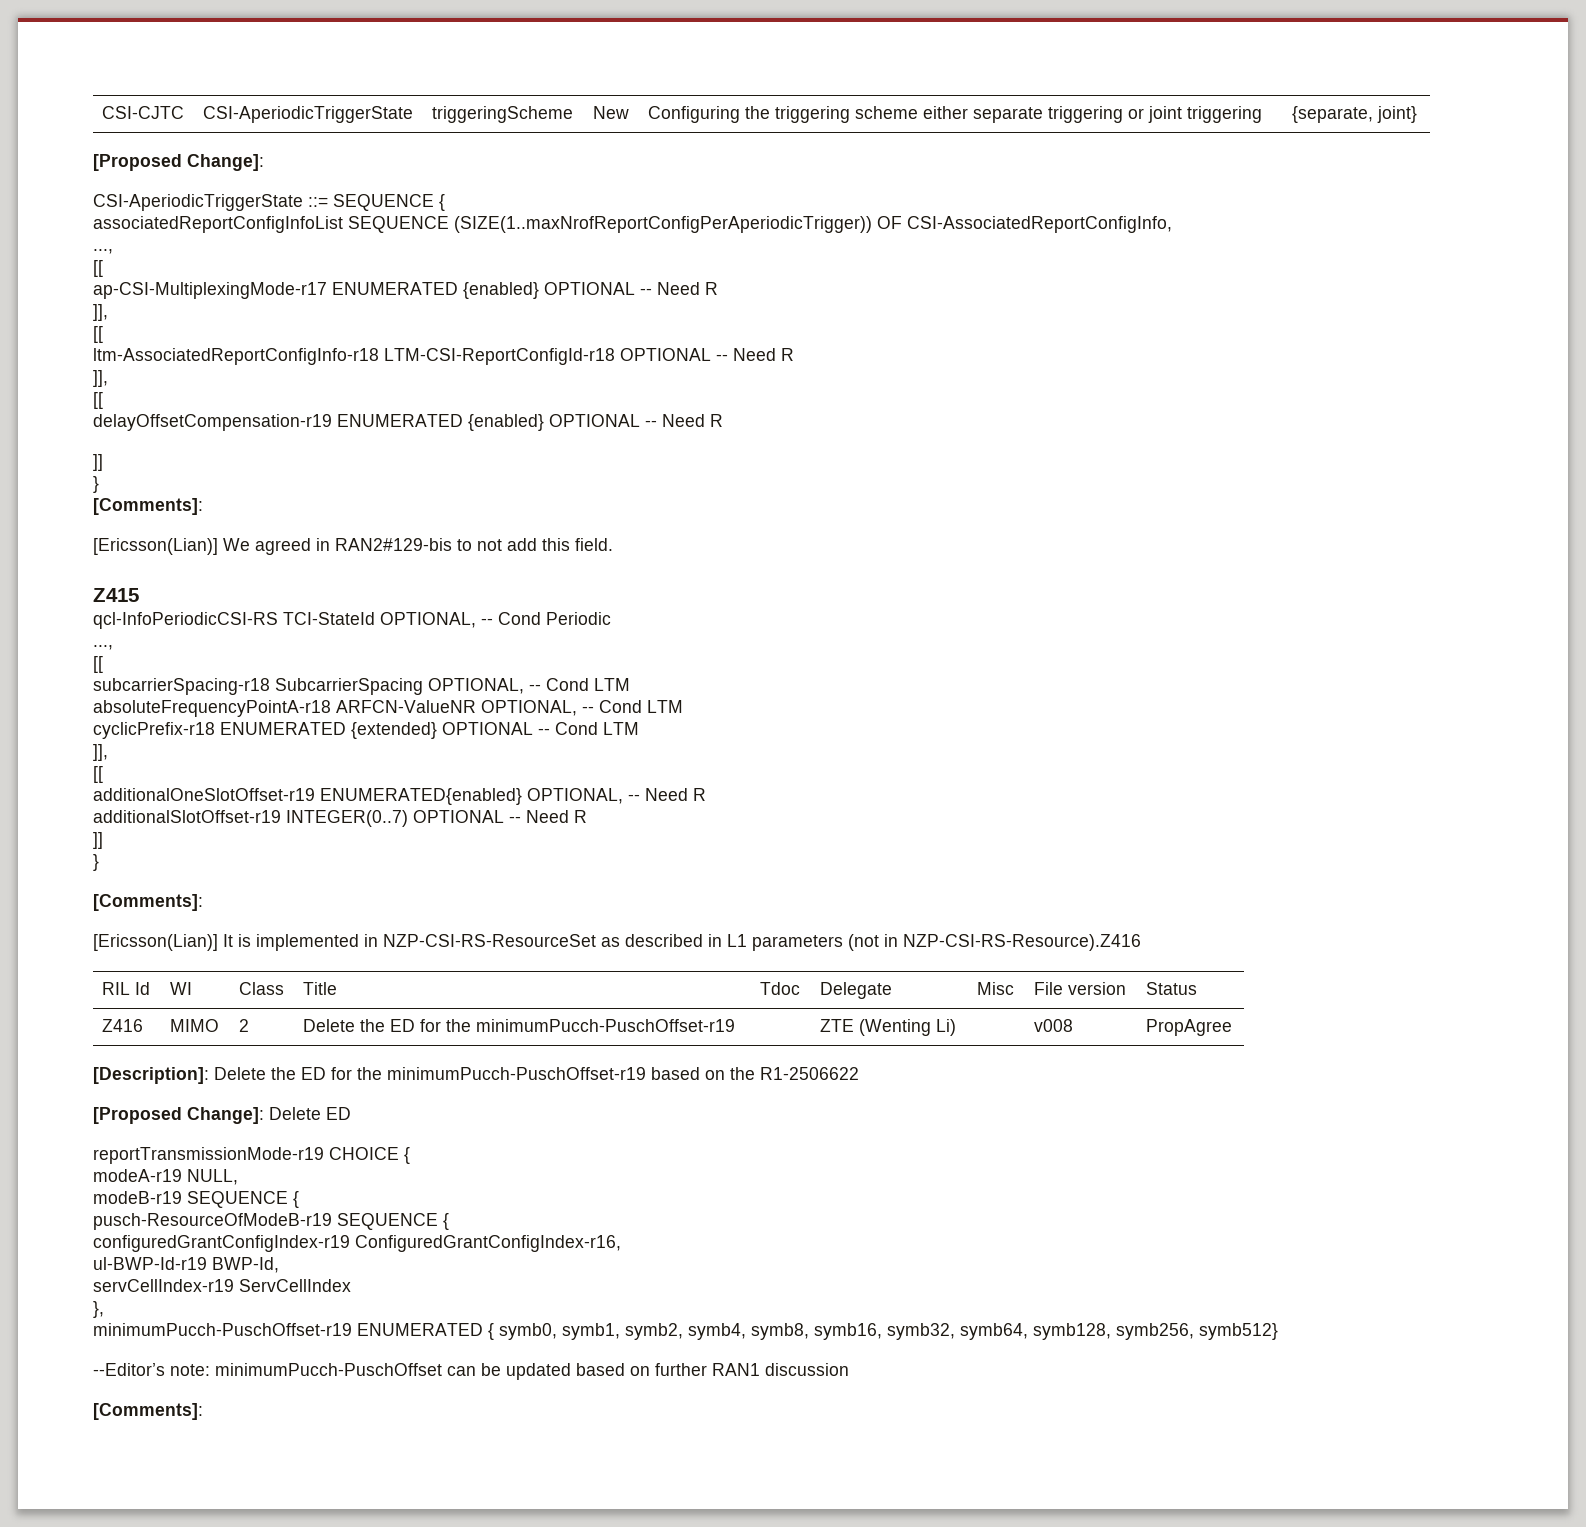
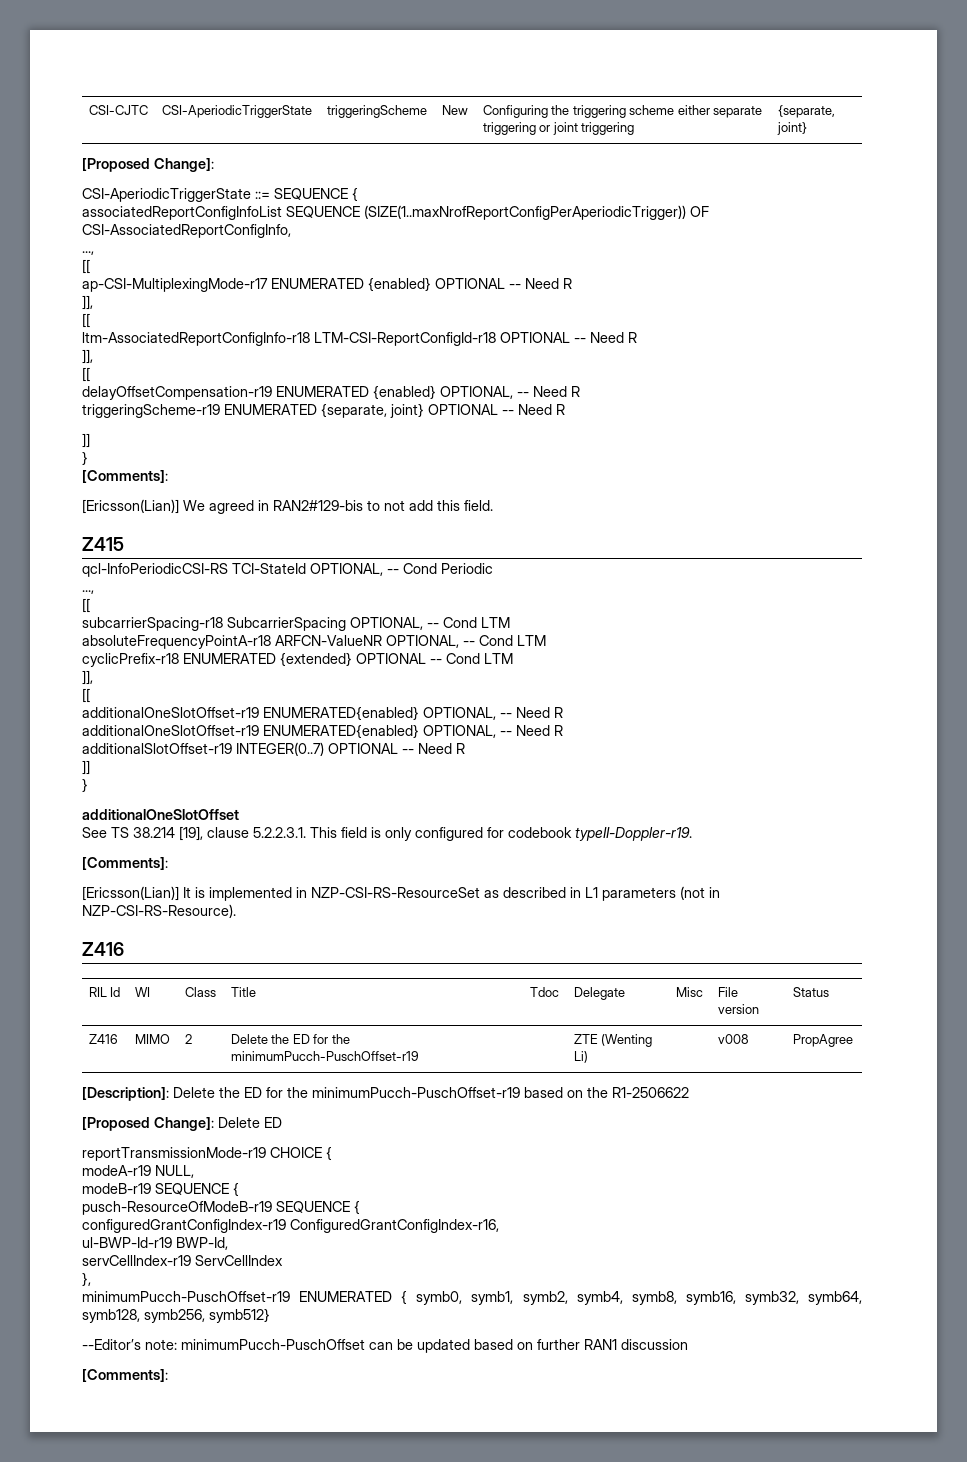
(544, 422) none -> [440,386,580,399] [82,403,424,418] OPTIONAL, -- Need R // triggeringScheme-r19 ENUMERATED {separate, joint}
(706, 794) none -> [82,724,563,739] // additionalOneSlotOffset-r19 ENUMERATED{enabled} OPTIONAL, -- Need R
(99, 862) none -> [82,809,239,820] [82,826,692,841] // additionalOneSlotOffset // See TS 38.214 [19], clause 5.2.2.3.1. This field is only configured for codebook typeII-Doppler-r19.
[903,934,1141,951] NZP-CSI-RS-Resource).Z416 -> [82,904,236,918] [82,942,124,956] NZP-CSI-RS-Resource). // Z416

